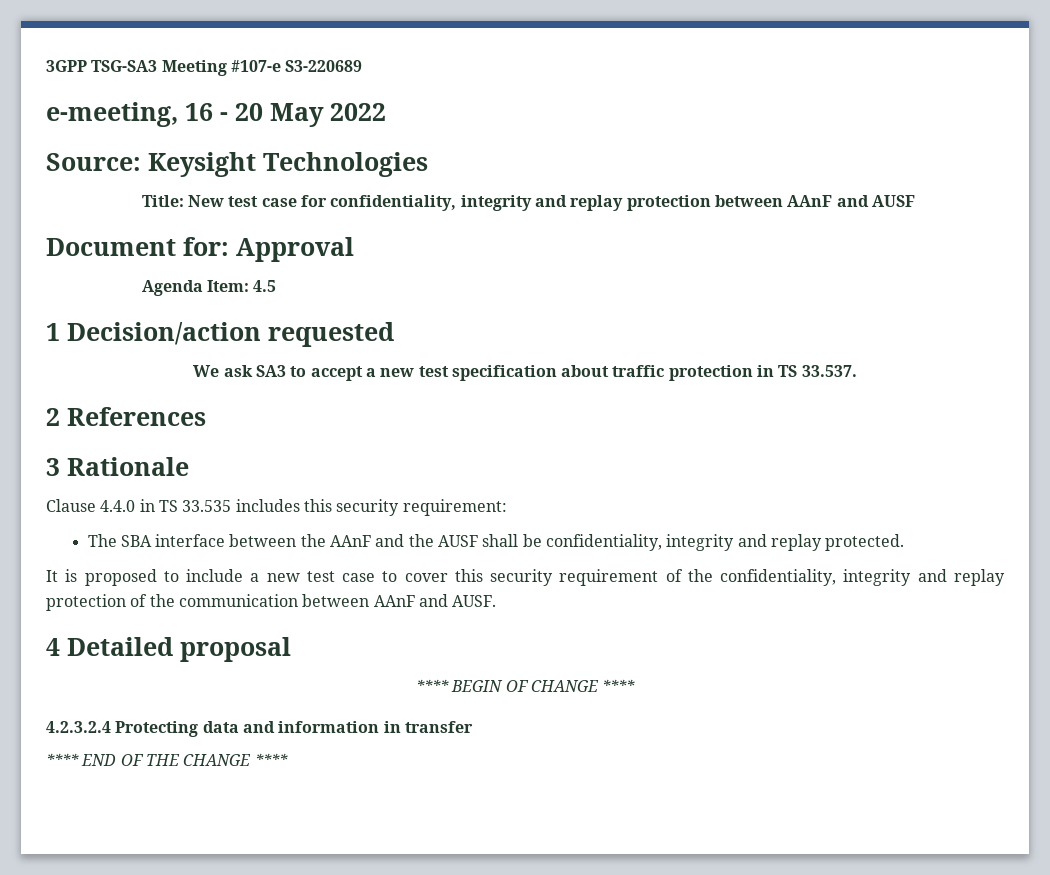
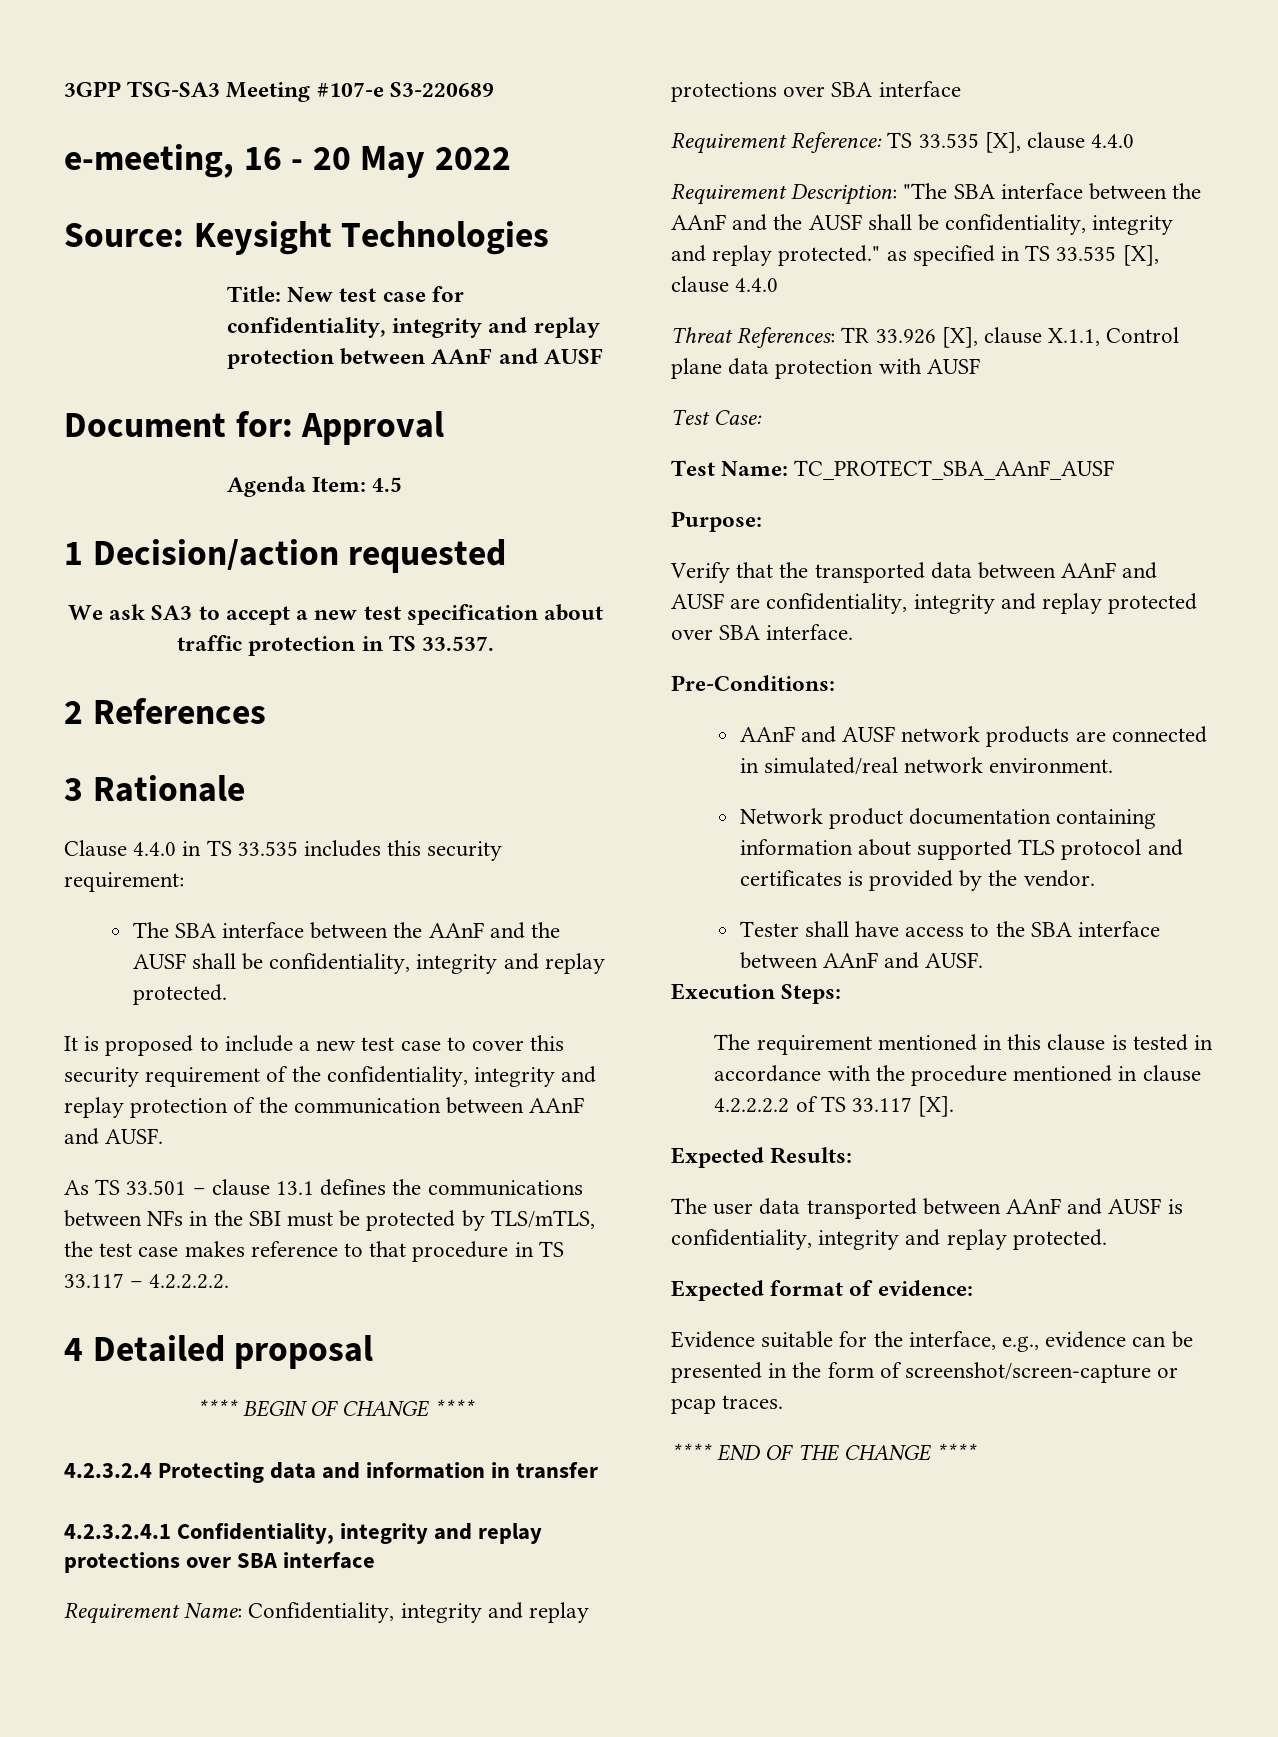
(497, 601) none -> [64,1179,583,1196] [64,1210,595,1231] [64,1241,564,1262] [64,1273,230,1289] // As TS 33.501 – clause 13.1 defines the communications between NFs in the SBI must be protected by TLS/mTLS, the test case makes reference to that procedure in TS 33.117 – 4.2.2.2.2.
(473, 727) none -> [64,1523,543,1544] [64,1552,376,1573] [64,1602,590,1624] [671,81,961,102] [671,132,1135,154] [671,183,1202,205] [671,214,1174,235] [671,245,1159,266] [671,276,779,293] [671,327,1180,348] [671,358,980,379] [671,409,763,425] [671,460,1115,480] [671,511,762,532] [670,562,1158,583] [671,593,1198,614] [671,624,854,640] [671,675,835,691] [739,726,1207,747] [739,757,1114,775] [739,808,1157,829] [739,839,1183,860] [739,870,1095,891] [739,921,1161,937] [739,952,984,969] [671,983,842,1004] [714,1034,1213,1055] [714,1065,1201,1086] [714,1096,955,1117] [671,1147,853,1168] [671,1198,1183,1219] [671,1229,1107,1250] [671,1280,973,1301] [671,1331,1193,1352] [671,1362,1179,1383] [671,1395,784,1414] // 4.2.3.2.4.1 Confidentiality, integrity and replay protections over SBA interface // Requirement Name: Confidentiality, integrity and replay protections over SBA interface // Requirement Reference: TS 33.535 [X], clause 4.4.0 // Requirement Description: "The SBA interface between the AAnF and the AUSF shall be confidentiality, integrity and replay protected." as specified in TS 33.535 [X], clause 4.4.0 // Threat References: TR 33.926 [X], clause X.1.1, Control plane data protection with AUSF // Test Case: // Test Name: TC_PROTECT_SBA_AAnF_AUSF // Purpose: // Verify that the transported data between AAnF and AUSF are confidentiality, integrity and replay protected over SBA interface. // Pre-Conditions: // AAnF and AUSF network products are connected in simulated/real network environment. // Network product documentation containing information about supported TLS protocol and certificates is provided by the vendor. // Tester shall have access to the SBA interface between AAnF and AUSF. // Execution Steps: // The requirement mentioned in this clause is tested in accordance with the procedure mentioned in clause 4.2.2.2.2 of TS 33.117 [X]. // Expected Results: // The user data transported between AAnF and AUSF is confidentiality, integrity and replay protected. // Expected format of evidence: // Evidence suitable for the interface, e.g., evidence can be presented in the form of screenshot/screen-capture or pcap traces.

